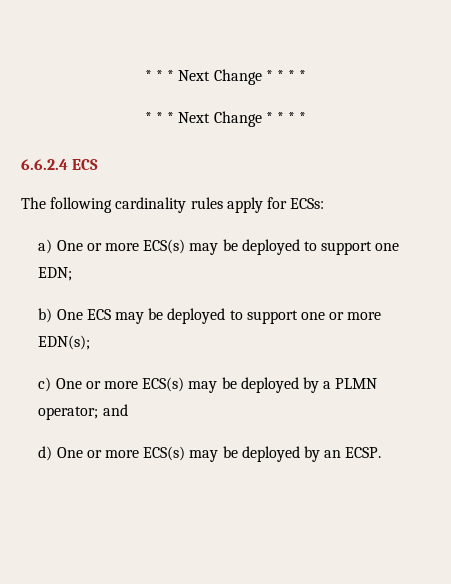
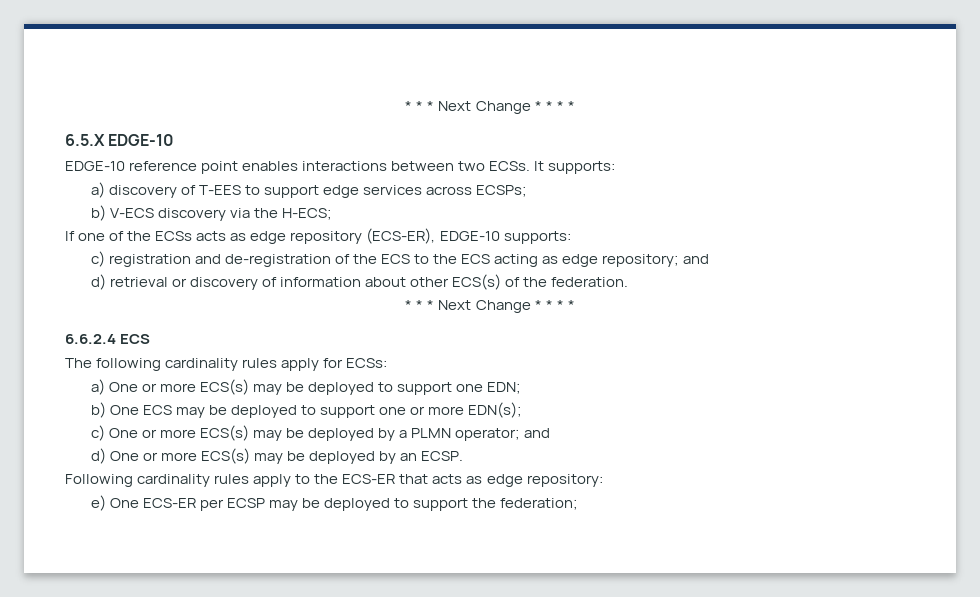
[144,69,307,85] * * * Next Change * * * * -> [405,101,575,114] [65,134,175,146] [65,161,616,174] [90,182,528,198] [90,205,332,221] [65,228,571,244] [90,251,710,267] [90,274,629,290] * * * Next Change * * * * // 6.5.X EDGE-10 // EDGE-10 reference point enables interactions between two ECSs. It supports: // a) discovery of T-EES to support edge services across ECSPs; // b) V-ECS discovery via the H-ECS; // If one of the ECSs acts as edge repository (ECS-ER), EDGE-10 supports: // c) registration and de-registration of the ECS to the ECS acting as edge repository; and // d) retrieval or discovery of information about other ECS(s) of the federation.
(382, 452) none -> [65,474,603,487] [90,495,579,511] // Following cardinality rules apply to the ECS-ER that acts as edge repository: // e) One ECS-ER per ECSP may be deployed to support the federation;

